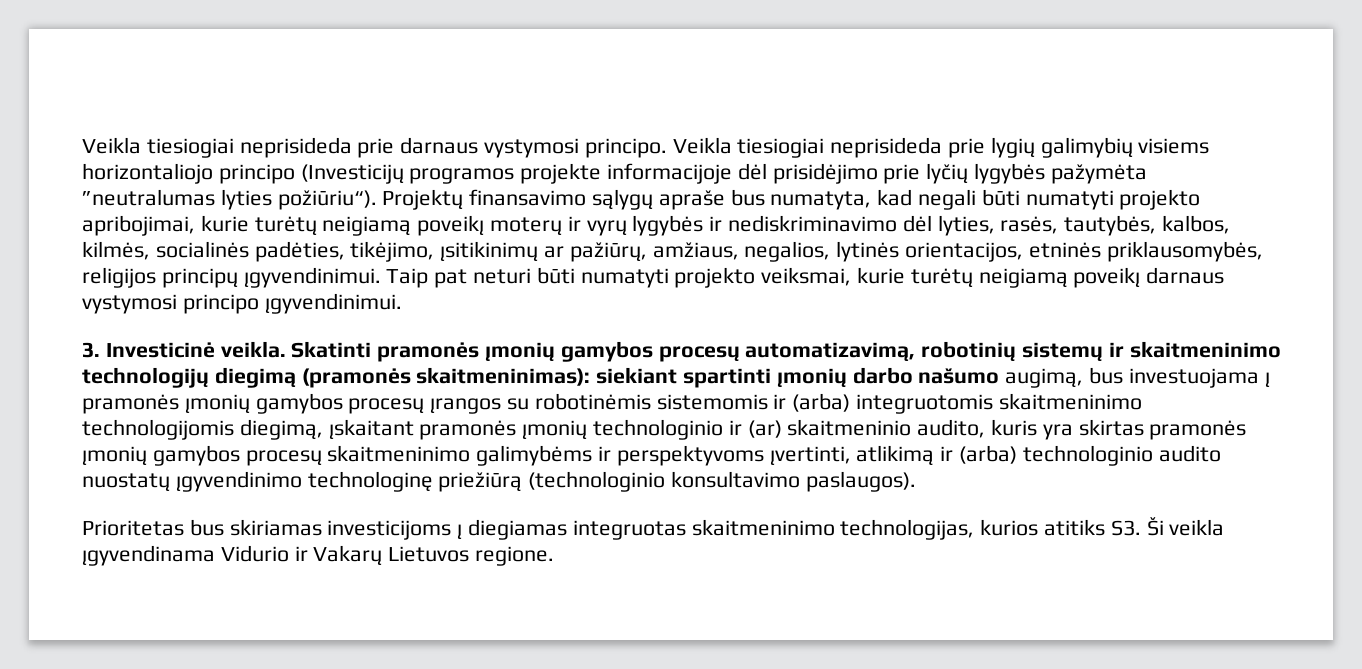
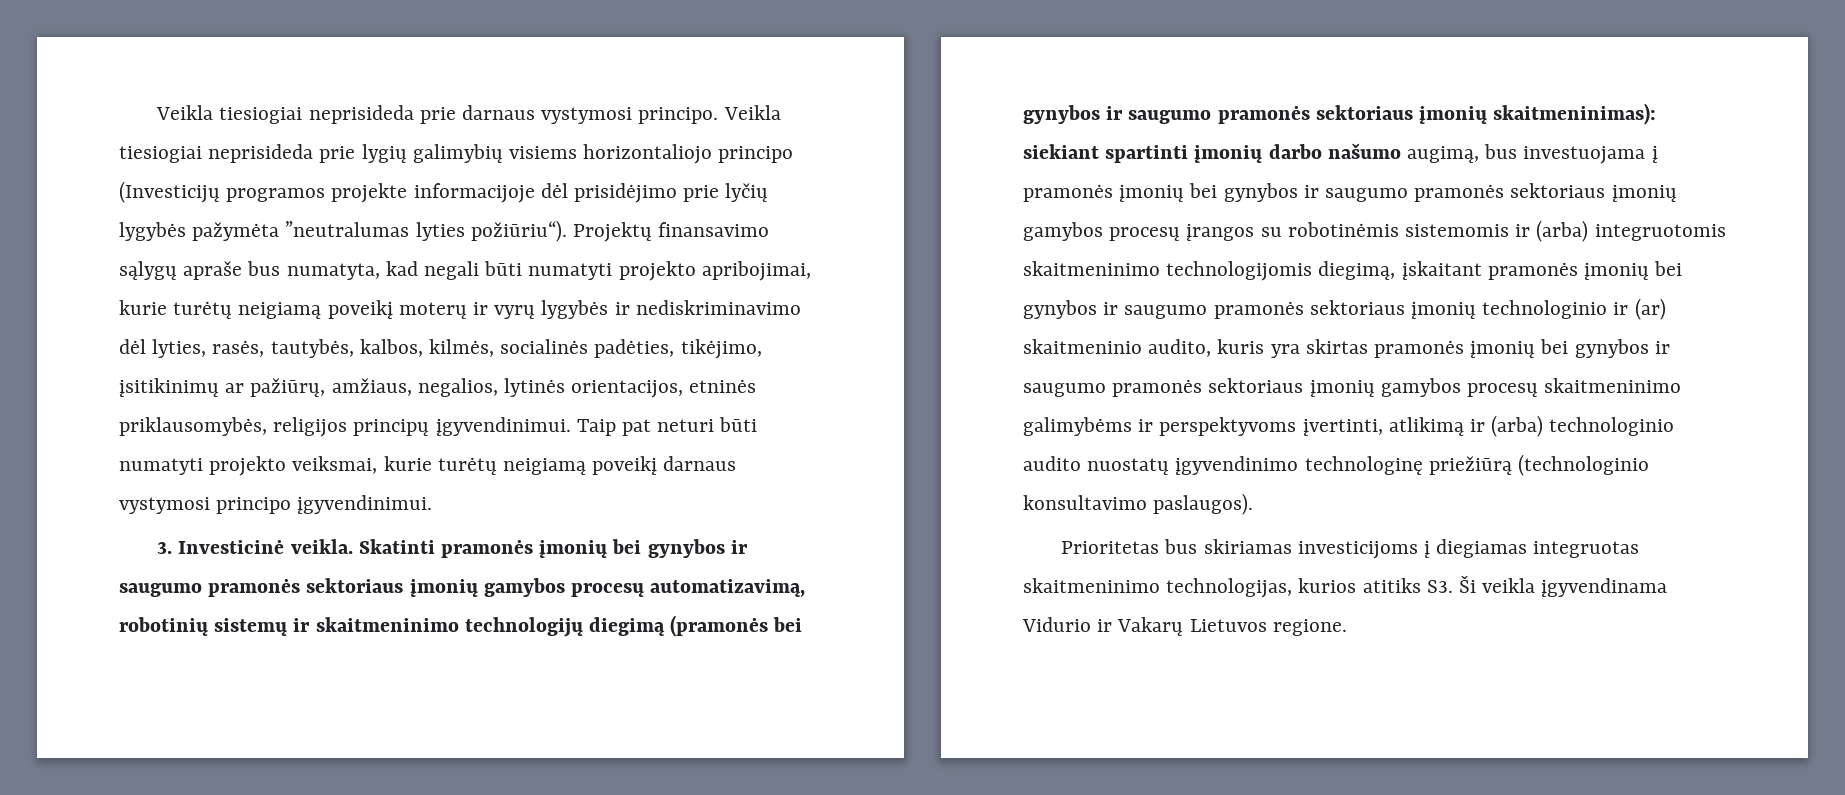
(556, 351) none -> [612,539,748,558] [119,578,478,597] bei gynybos ir saugumo pramonės sektoriaus įmonių
(411, 378) none -> [773,617,803,632] [1023,105,1488,124] bei gynybos ir saugumo pramonės sektoriaus įmonių
(250, 403) none -> [1189,183,1677,202] bei gynybos ir saugumo pramonės sektoriaus įmonių
(588, 429) none -> [1654,261,1683,276] [1023,300,1477,319] bei gynybos ir saugumo pramonės sektoriaus įmonių
(147, 455) none -> [1540,339,1670,358] [1023,378,1375,397] bei gynybos ir saugumo pramonės sektoriaus įmonių

